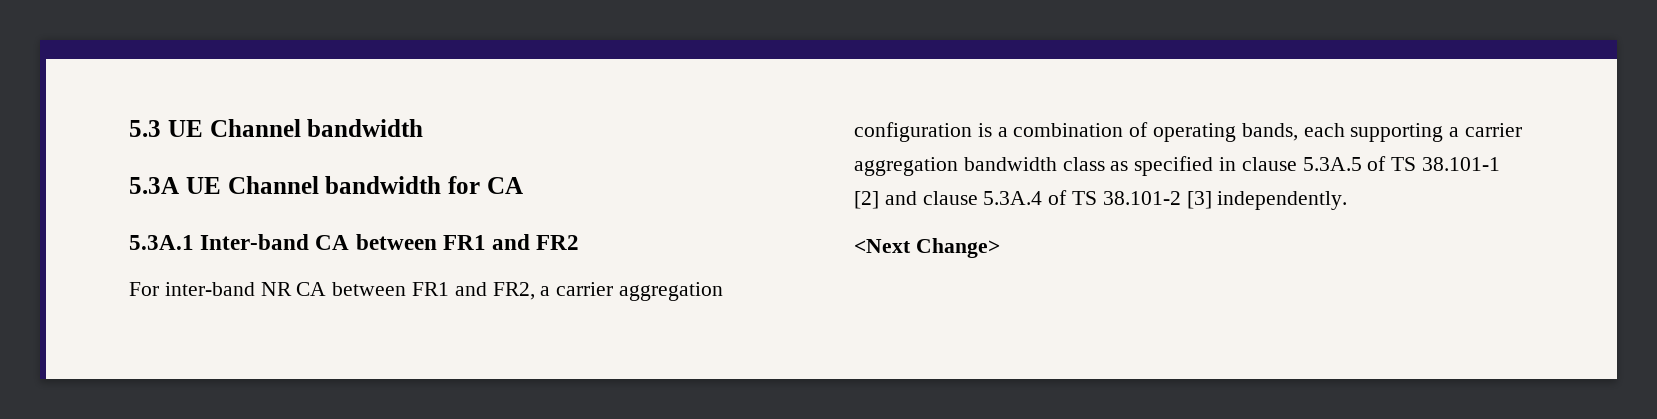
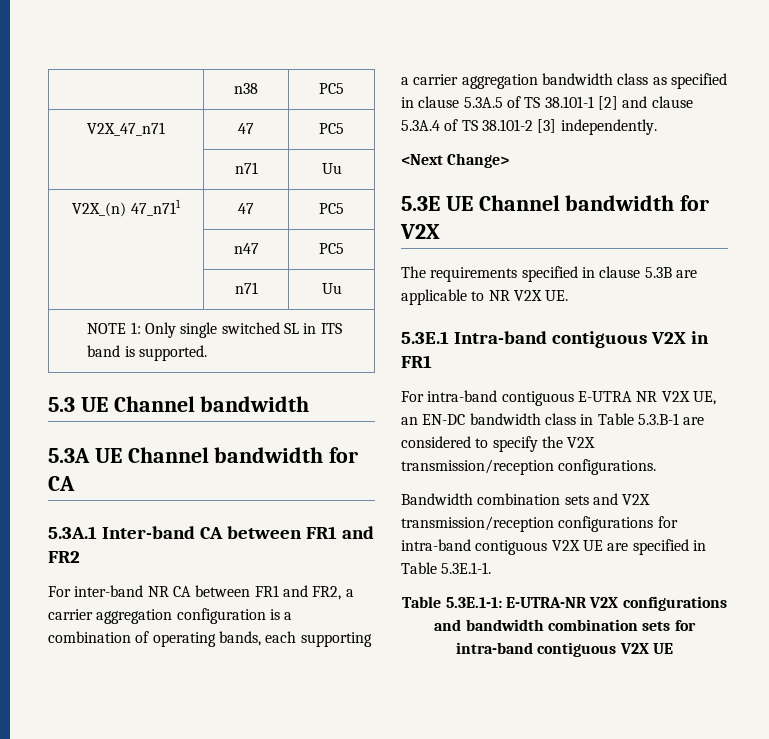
(129, 128) none -> [234,83,258,94] [319,83,344,94] [87,122,165,136] [238,123,254,134] [319,123,344,134] [234,162,258,174] [321,163,342,174] [72,199,181,217] [238,203,254,214] [319,203,344,214] [233,243,259,254] [319,243,344,254] [234,282,258,294] [321,283,342,294] [87,322,342,338] [87,345,207,361] | n38 | PC5 // V2X_47_n71 | 47 | PC5 // | n71 | Uu // V2X_(n) 47_n711 | 47 | PC5 // | n47 | PC5 // | n71 | Uu // NOTE 1: Only single switched SL in ITS band is supported. //
(1000, 248) none -> [401,195,710,211] [400,224,440,239] [401,266,697,282] [401,289,569,305] [401,331,709,348] [401,355,432,368] [401,390,716,406] [401,413,705,425] [401,436,596,452] [401,459,657,475] [401,493,651,505] [401,516,678,532] [401,539,706,555] [401,562,492,574] [402,596,727,611] [434,619,696,631] [456,642,673,657] // 5.3E UE Channel bandwidth for V2X // The requirements specified in clause 5.3B are applicable to NR V2X UE. // 5.3E.1 Intra-band contiguous V2X in FR1 // For intra-band contiguous E-UTRA NR V2X UE, an EN-DC bandwidth class in Table 5.3.B-1 are considered to specify the V2X transmission/reception configurations. // Bandwidth combination sets and V2X transmission/reception configurations for intra-band contiguous V2X UE are specified in Table 5.3E.1-1. // Table 5.3E.1-1: E-UTRA-NR V2X configurations and bandwidth combination sets for intra-band contiguous V2X UE

